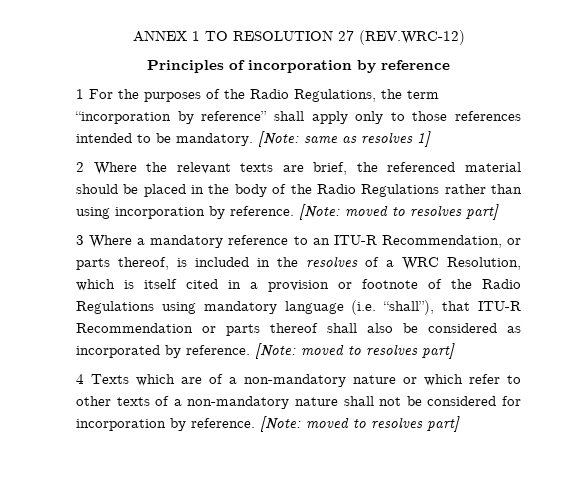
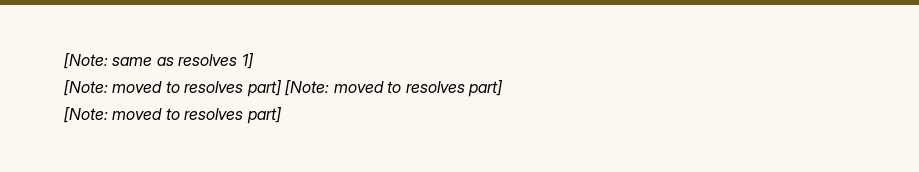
[132,30,465,45] [147,60,450,73] [76,89,439,102] [75,111,521,124] [76,133,253,146] ANNEX 1 TO RESOLUTION 27 (REV.WRC-12) // Principles of incorporation by reference // 1 For the purposes of the Radio Regulations, the term “incorporation by reference” shall apply only to those references intended to be mandatory. -> (64, 61) none
[76,162,521,175] [76,184,522,197] [76,204,499,220] [76,235,521,248] [76,256,521,270] [76,279,521,292] [76,300,521,315] [76,323,521,336] [76,343,455,359] [76,374,521,387] [76,396,522,409] [76,416,460,432] 2 Where the relevant texts are brief, the referenced material should be placed in the body of the Radio Regulations rather than using incorporation by reference. [Note: moved to resolves part] // 3 Where a mandatory reference to an ITU-R Recommendation, or parts thereof, is included in the resolves of a WRC Resolution, which is itself cited in a provision or footnote of the Radio Regulations using mandatory language (i.e. “shall”), that ITU-R Recommendation or parts thereof shall also be considered as incorporated by reference. [Note: moved to resolves part] // 4 Texts which are of a non-mandatory nature or which refer to other texts of a non-mandatory nature shall not be considered for incorporation by reference. [Note: moved to resolves part] -> [64,80,504,97] [64,107,282,124] [Note: moved to resolves part] [Note: moved to resolves part] // [Note: moved to resolves part]

